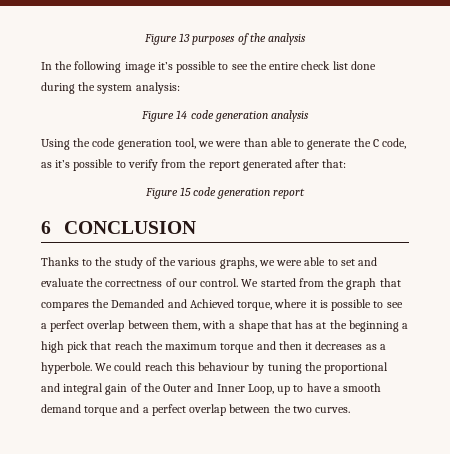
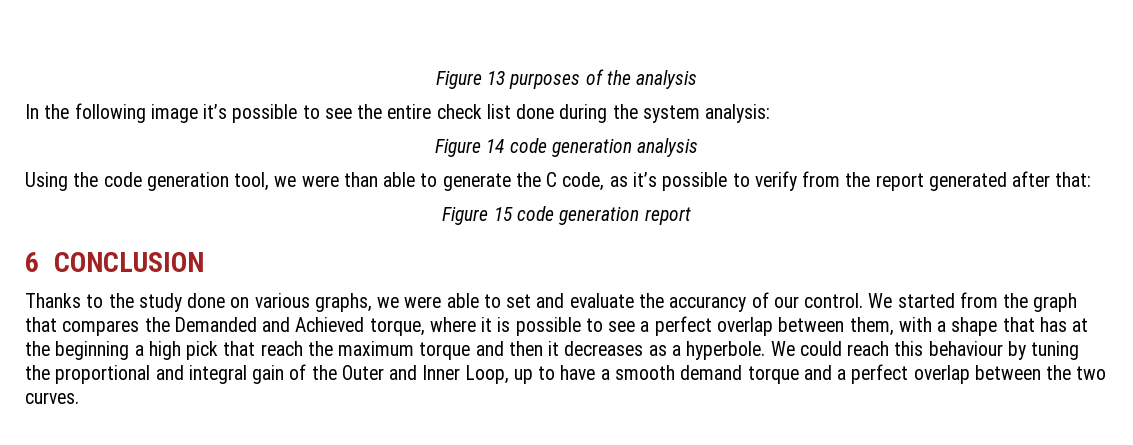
[145,257,177,266] of the -> [187,293,250,308] done on
[105,280,163,287] correctness -> [669,296,747,312] accurancy

